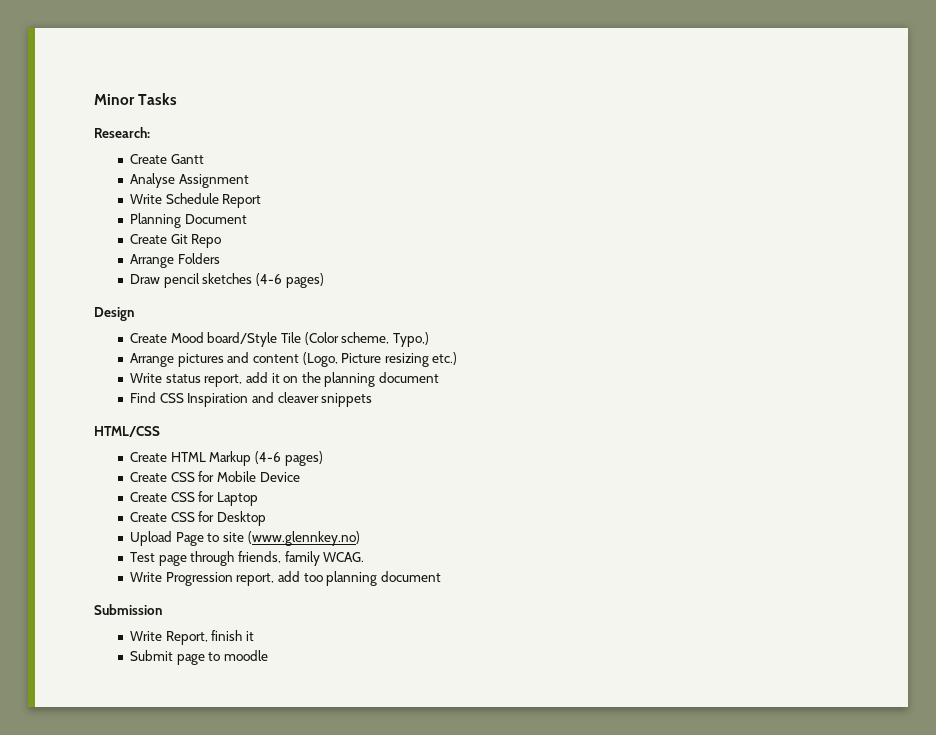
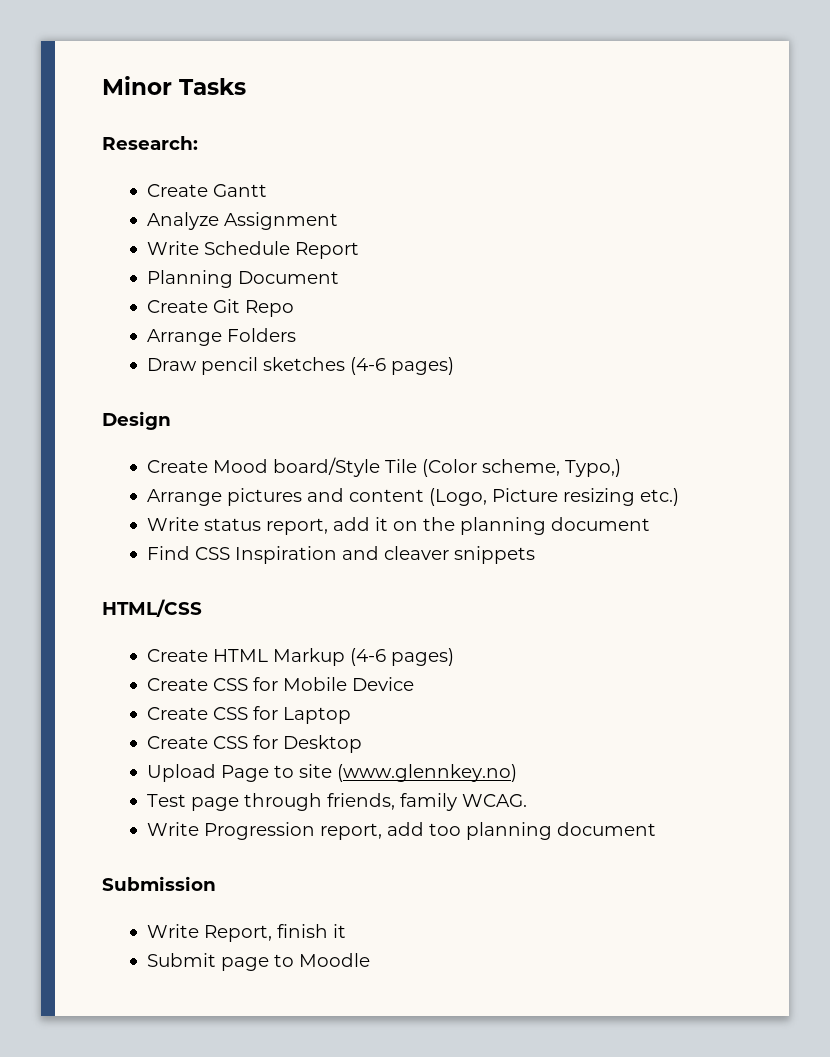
[129,173,175,188] Analyse -> [146,212,219,230] Analyze
[223,650,268,661] moodle -> [298,953,370,967] Moodle

